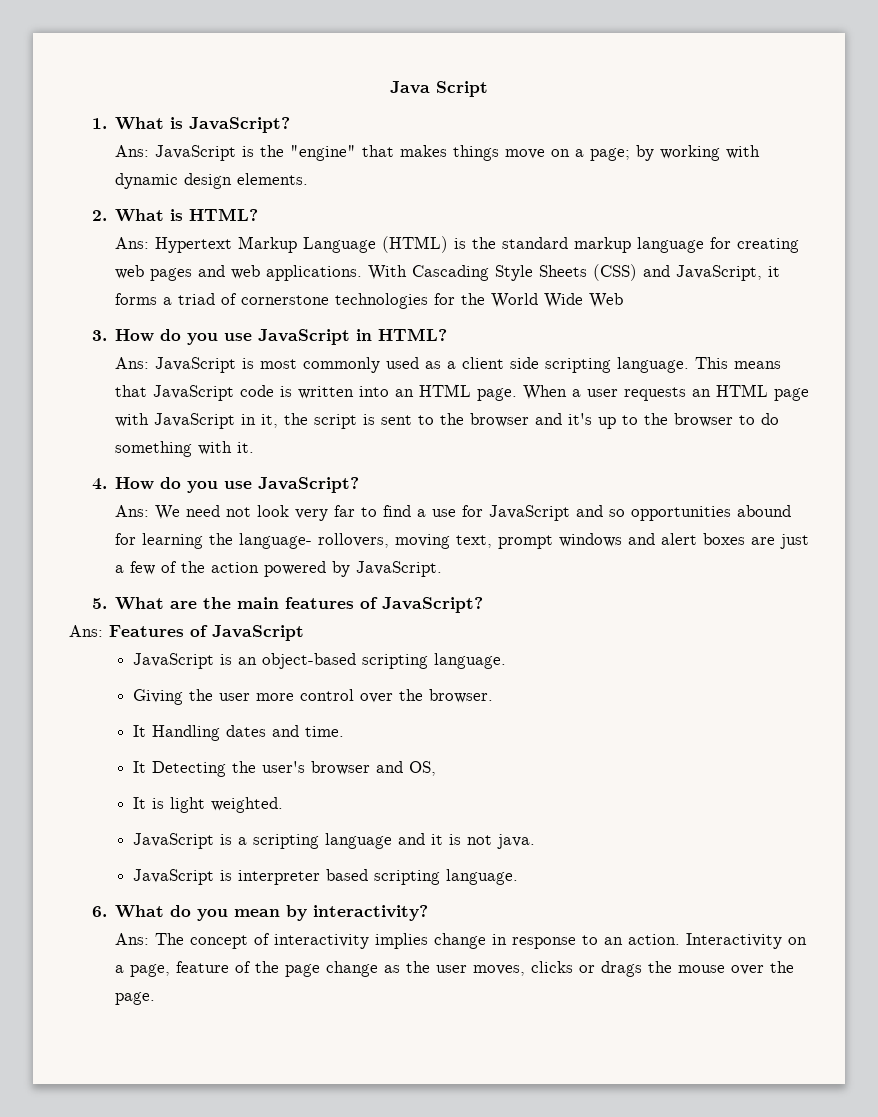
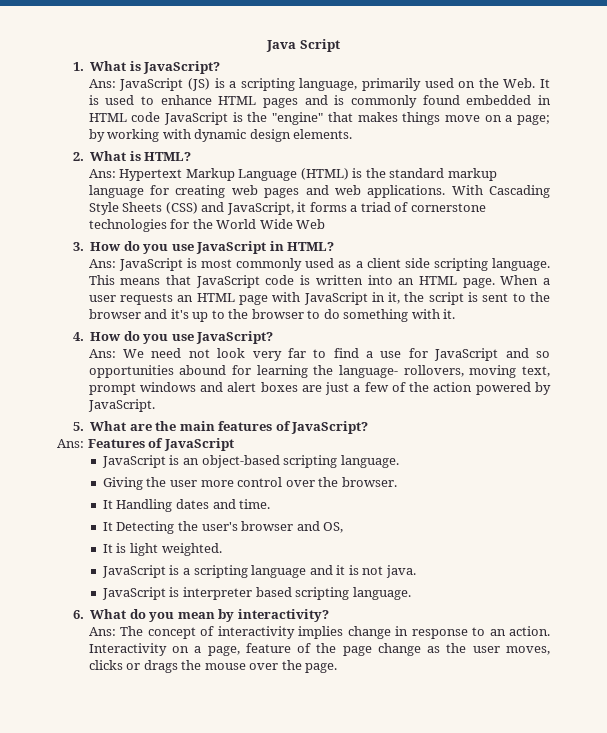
(236, 153) none -> [187,78,550,91] [88,95,551,108] [88,112,229,125] (JS) is a scripting language, primarily used on the Web. It is used to enhance HTML pages and is commonly found embedded in HTML code JavaScript

